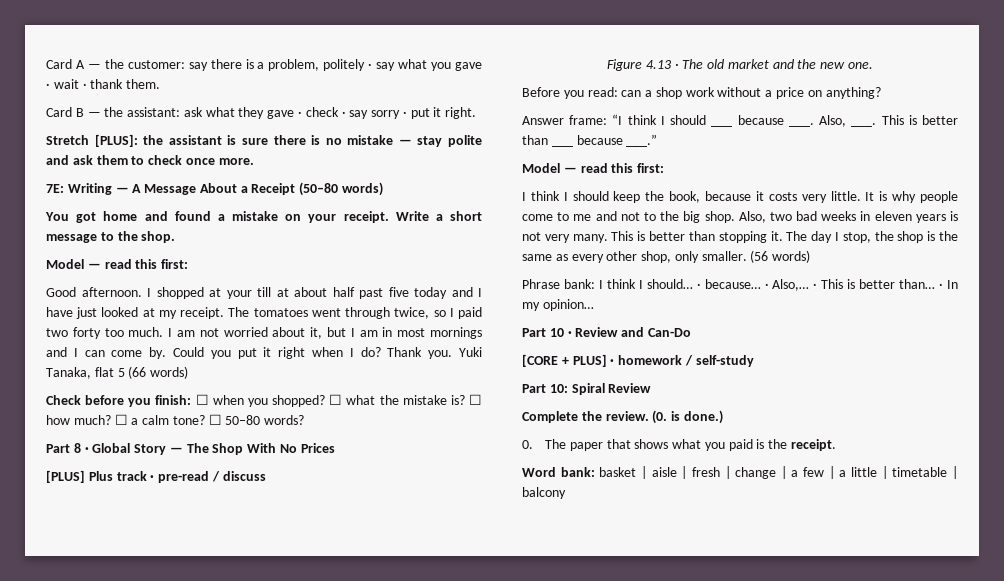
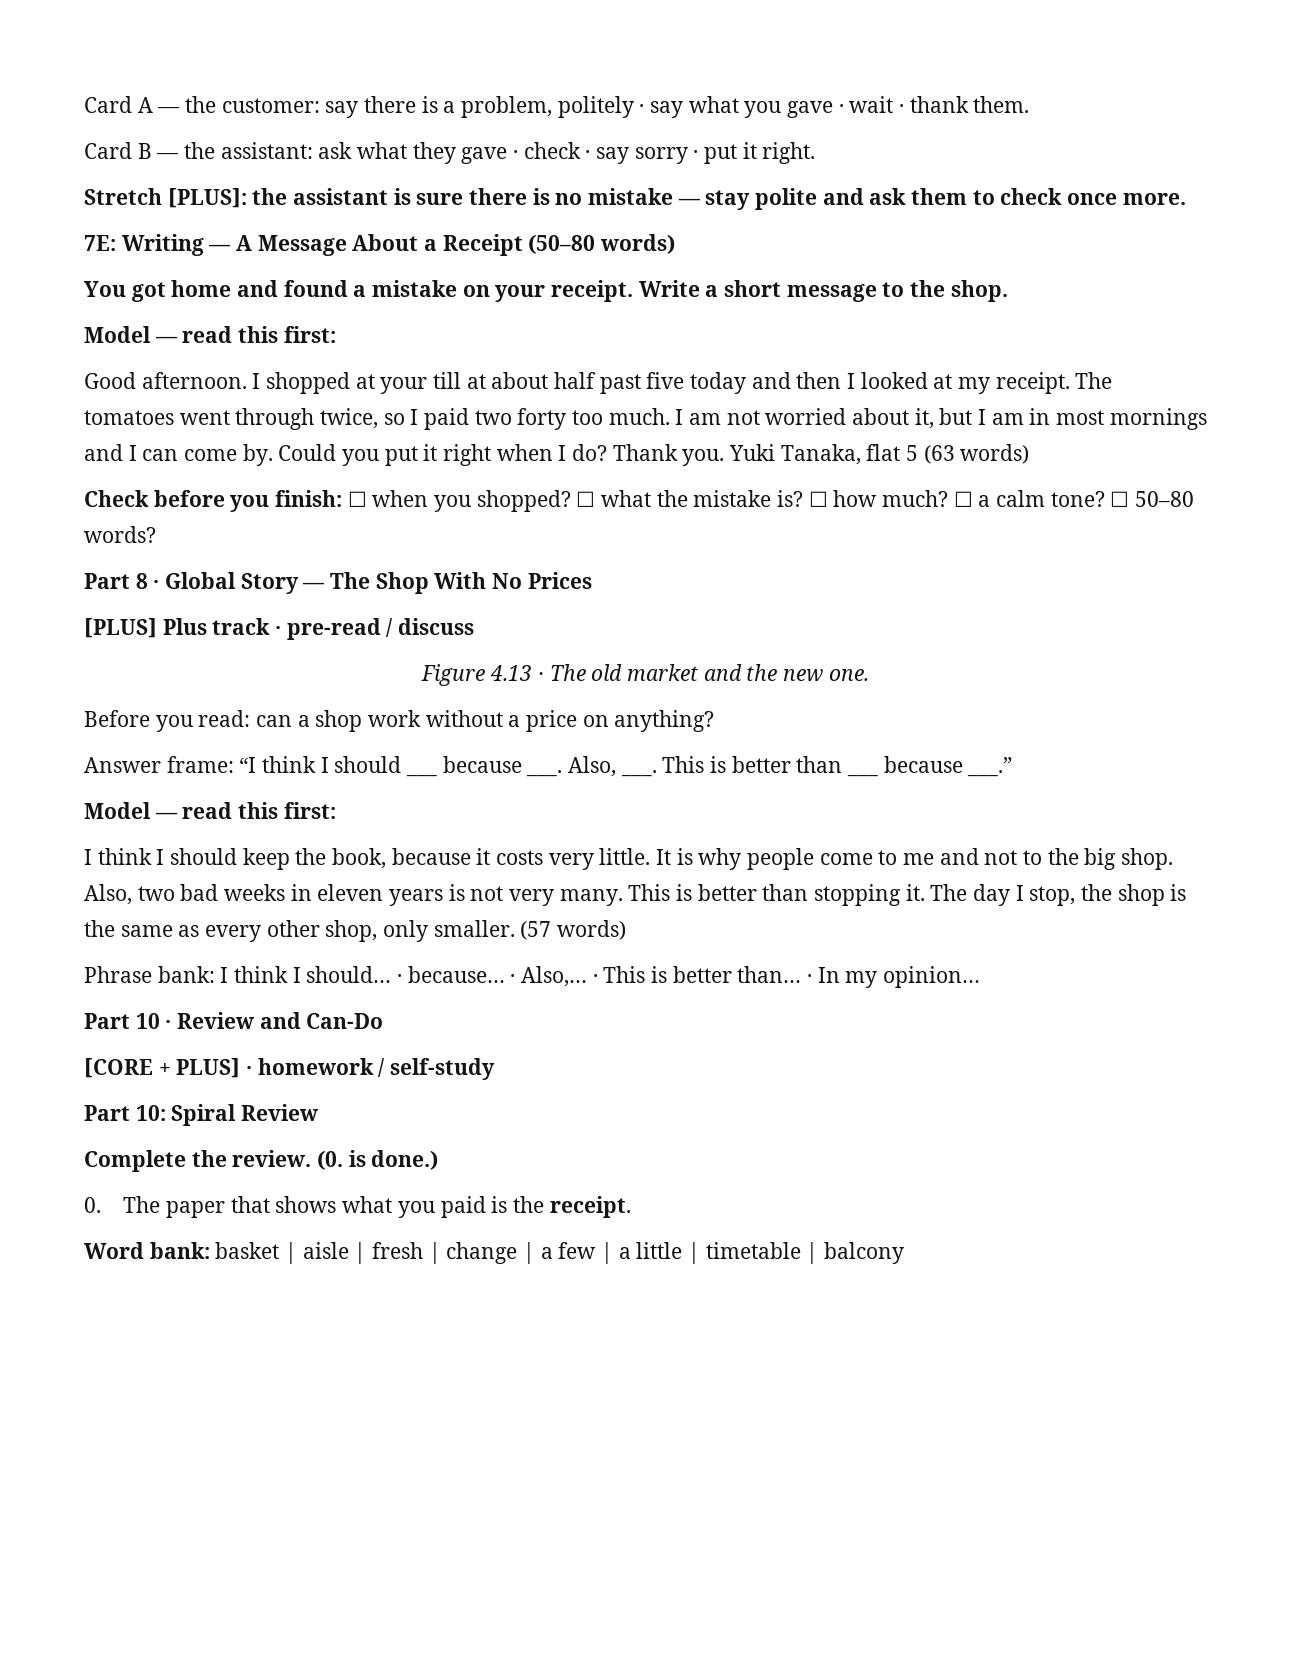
[478,288,482,297] [46,307,98,319] I have just -> [796,372,856,389] then I
[128,366,147,379] (66 -> [923,445,955,464] (63
[750,250,769,263] (56 -> [520,921,552,940] (57

